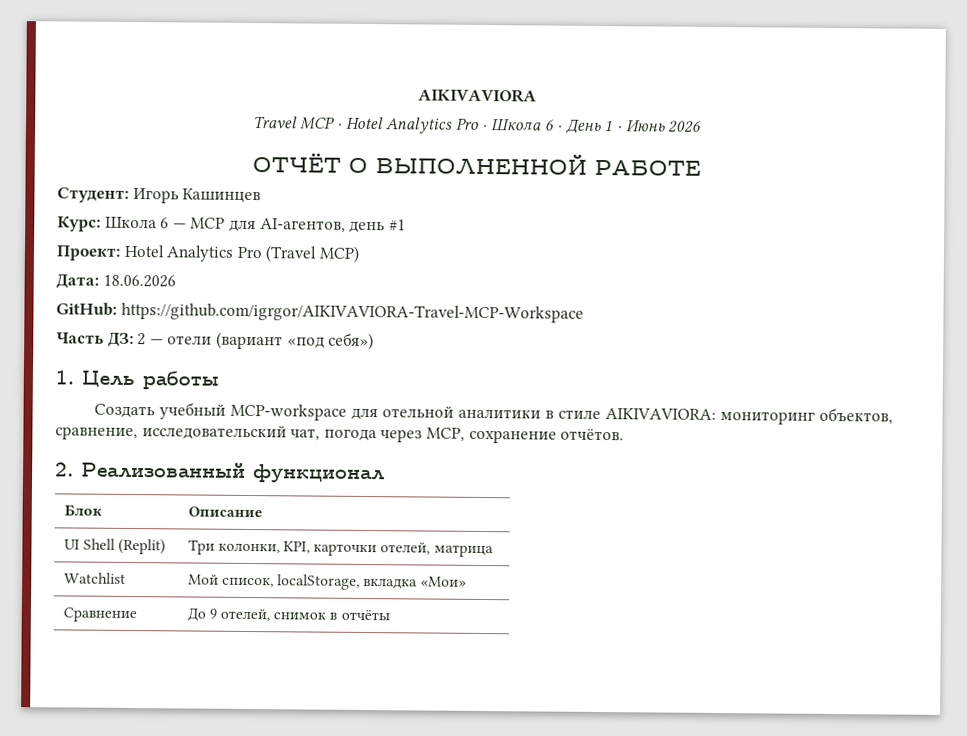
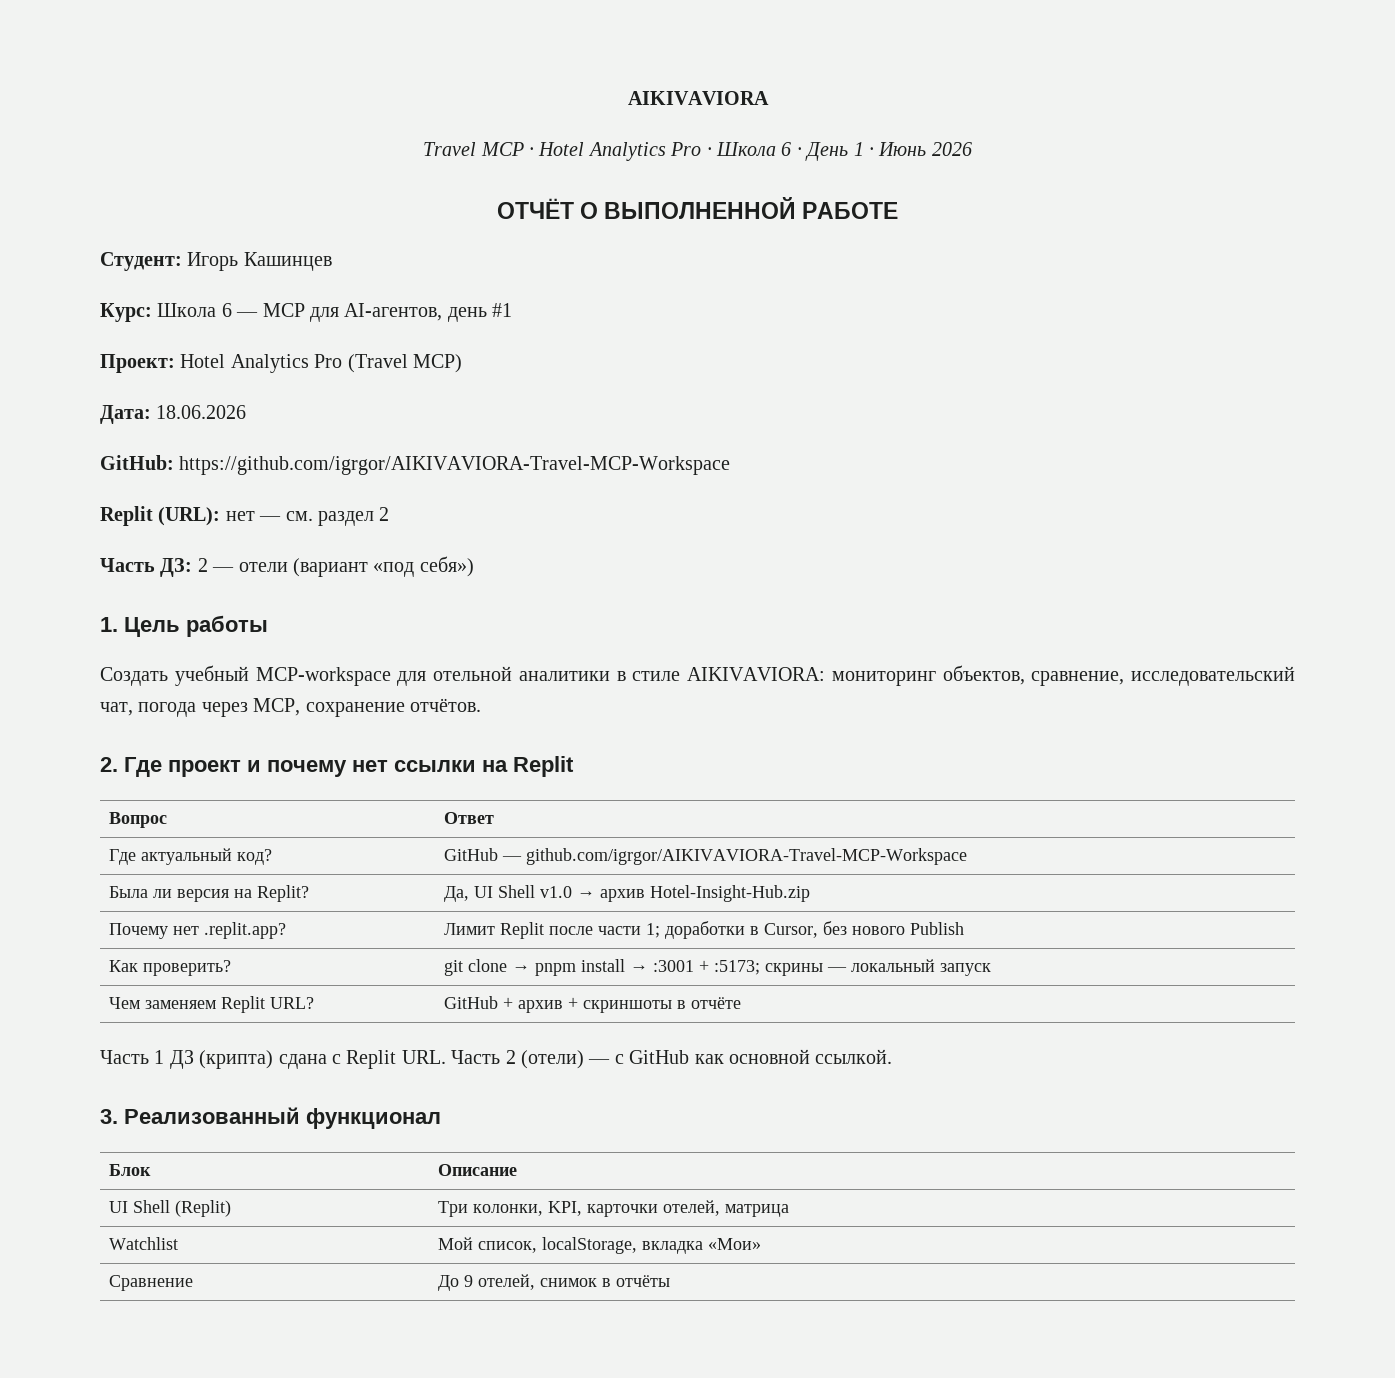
(584, 312) none -> [100,506,390,526] // Replit (URL): нет — см. раздел 2
(74, 469) none -> [124,756,574,777] [108,812,167,828] [443,812,494,824] [108,848,272,865] [443,848,967,865] [108,885,309,902] [443,885,810,902] [108,922,286,939] [443,921,964,939] [108,960,231,976] [443,959,991,976] [108,996,314,1013] [443,996,741,1013] [100,1049,893,1069] [100,1109,118,1124] Где проект и почему нет ссылки на Replit // Вопрос | Ответ // Где актуальный код? | GitHub — github.com/igrgor/AIKIVAVIORA-Travel-MCP-Workspace // Была ли версия на Replit? | Да, UI Shell v1.0 → архив Hotel-Insight-Hub.zip // Почему нет .replit.app? | Лимит Replit после части 1; доработки в Cursor, без нового Publish // Как проверить? | git clone → pnpm install → :3001 + :5173; скрины — локальный запуск // Чем заменяем Replit URL? | GitHub + архив + скриншоты в отчёте // Часть 1 ДЗ (крипта) сдана с Replit URL. Часть 2 (отели) — с GitHub как основной ссылкой. // 3.

